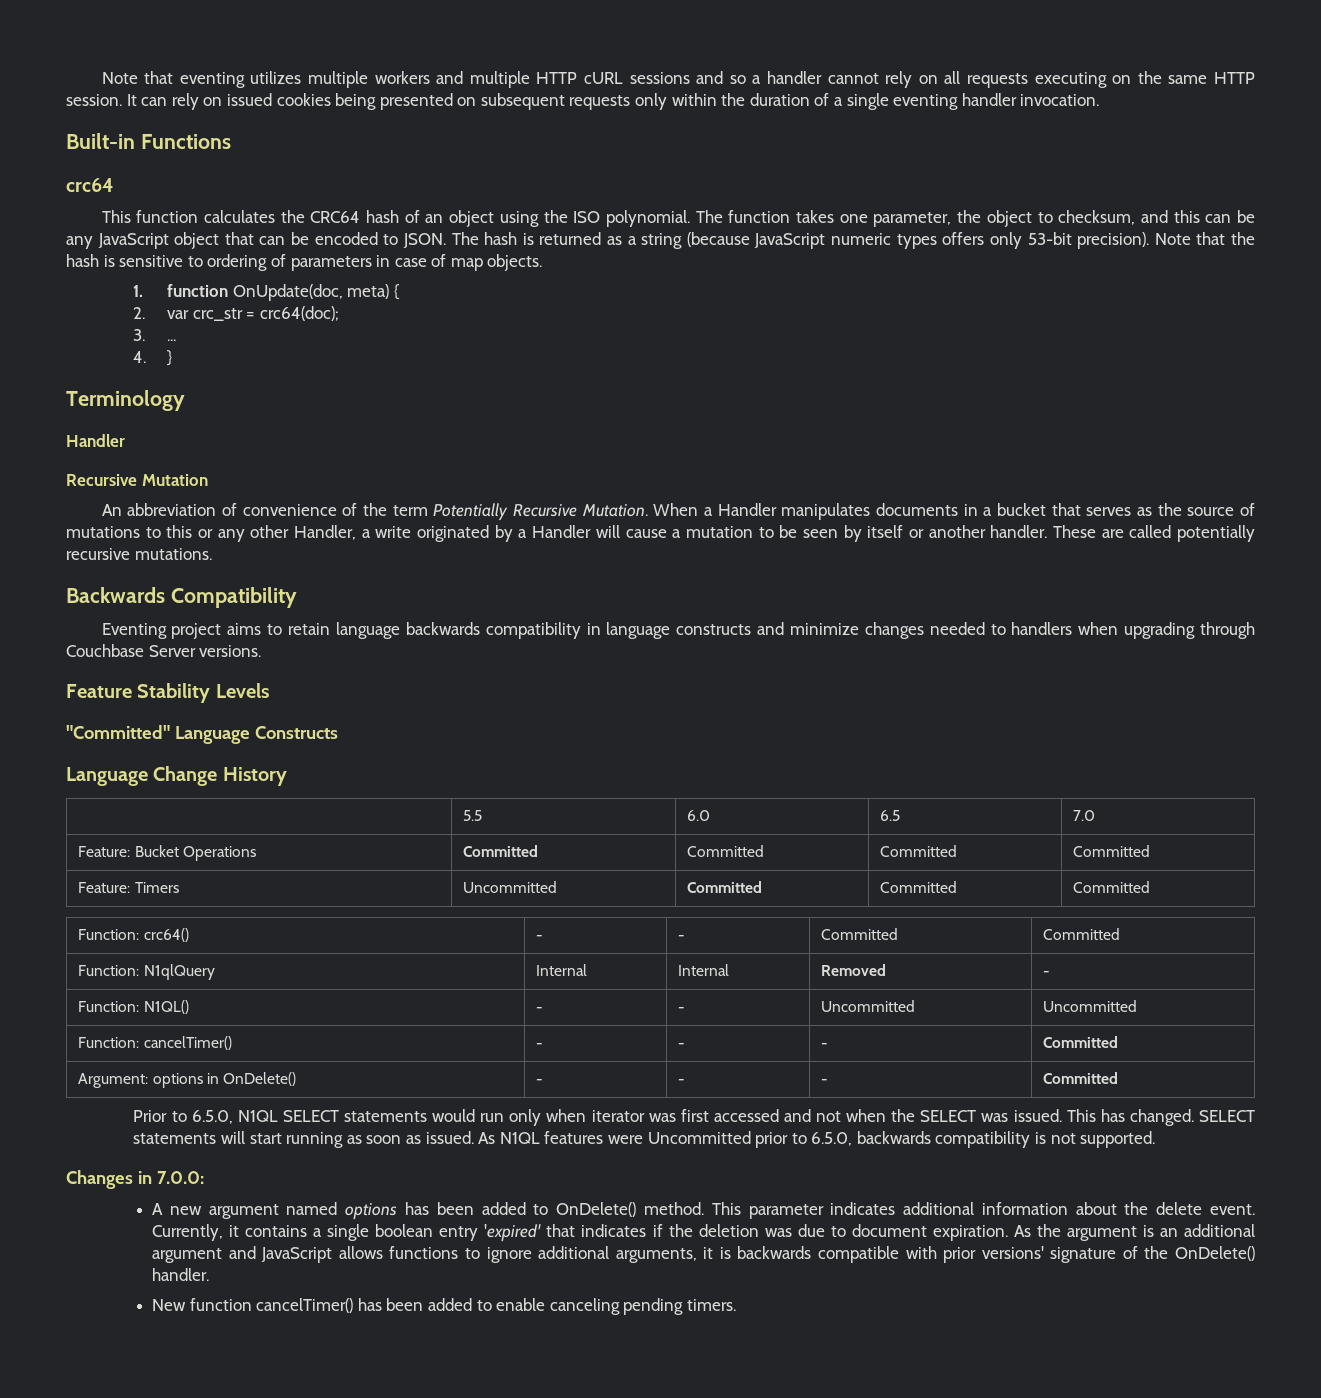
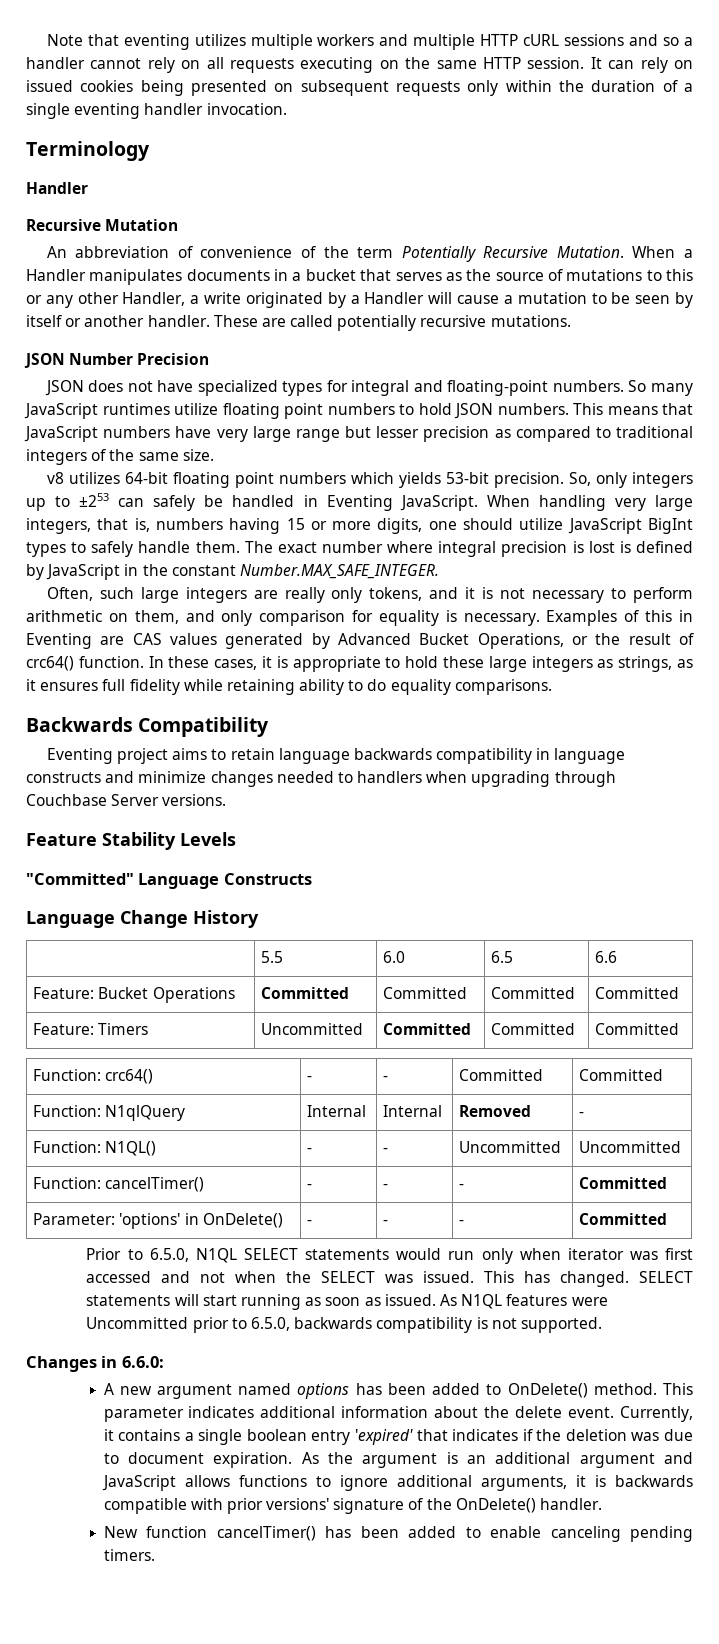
[66,133,231,149] [66,178,114,192] [101,210,1256,227] [66,232,1255,249] [66,254,543,271] [133,284,400,301] [133,306,339,321] [133,329,177,341] [133,350,173,366] // Built-in Functions // crc64 // This function calculates the CRC64 hash of an object using the ISO polynomial. The function takes one parameter, the object to checksum, and this can be any JavaScript object that can be encoded to JSON. The hash is returned as a string (because JavaScript numeric types offers only 53-bit precision). Note that the hash is sensitive to ordering of parameters in case of map objects. // 1. function OnUpdate(doc, meta) { // 2. var crc_str = crc64(doc); // 3. ... // 4. } -> (287, 109) none
(212, 554) none -> [24,353,210,368] [44,380,693,396] [24,403,693,419] [24,426,693,442] [26,449,214,465] [46,472,693,488] [26,493,694,511] [26,518,693,534] [26,541,693,557] [26,564,439,580] [46,587,694,603] [26,610,693,626] [26,633,695,649] [26,656,693,672] [26,679,552,695] // JSON Number Precision // JSON does not have specialized types for integral and floating-point numbers. So many JavaScript runtimes utilize floating point numbers to hold JSON numbers. This means that JavaScript numbers have very large range but lesser precision as compared to traditional integers of the same size. // v8 utilizes 64-bit floating point numbers which yields 53-bit precision. So, only integers up to ±253 can safely be handled in Eventing JavaScript. When handling very large integers, that is, numbers having 15 or more digits, one should utilize JavaScript BigInt types to safely handle them. The exact number where integral precision is lost is defined by JavaScript in the constant Number.MAX_SAFE_INTEGER. // Often, such large integers are really only tokens, and it is not necessary to perform arithmetic on them, and only comparison for equality is necessary. Examples of this in Eventing are CAS values generated by Advanced Bucket Operations, or the result of crc64() function. In these cases, it is appropriate to hold these large integers as strings, as it ensures full fidelity while retaining ability to do equality comparisons.
[1073,810,1096,821] 7.0 -> [595,951,618,963] 6.6
[78,1073,203,1088] Argument: options -> [33,1213,181,1229] Parameter: 'options'
[156,1171,204,1184] 7.0.0: -> [121,1356,164,1368] 6.6.0:

